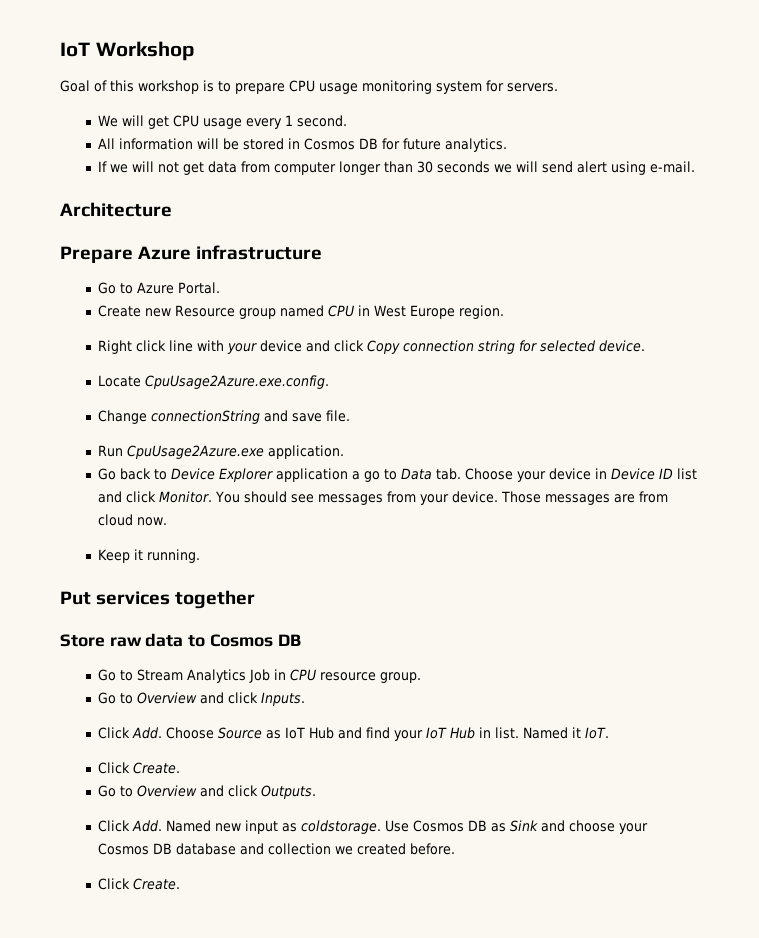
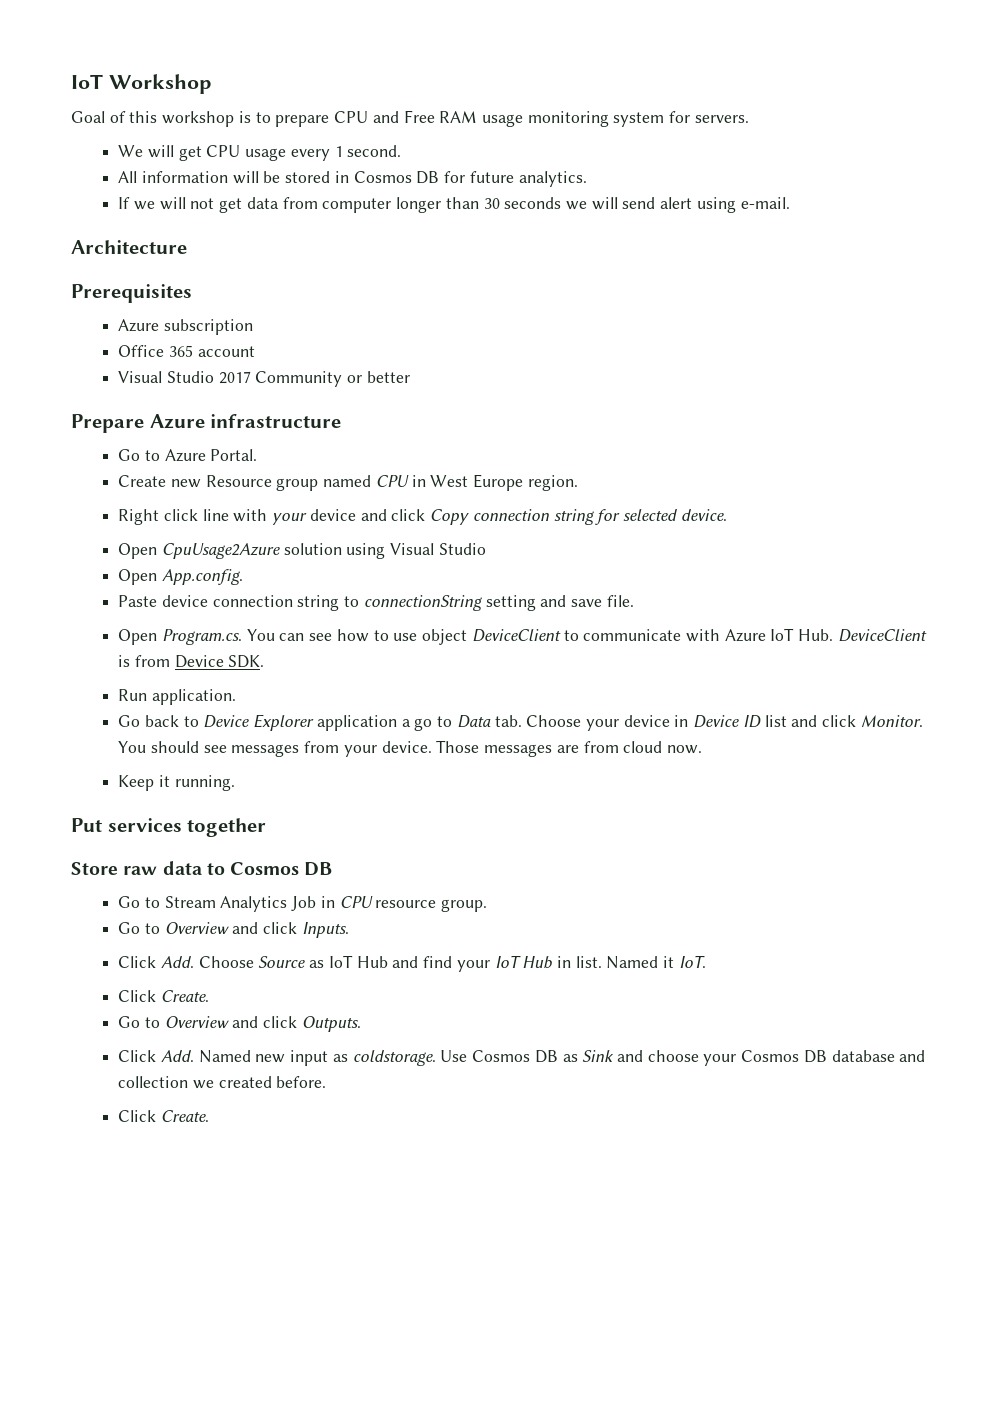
(315, 86) none -> [372,110,478,123] and Free RAM
(172, 209) none -> [71,284,192,303] [118,319,254,335] [118,345,255,357] [118,371,410,387] // Prerequisites // Azure subscription // Office 365 account // Visual Studio 2017 Community or better
[97,375,329,389] [97,410,350,424] Locate CpuUsage2Azure.exe.config. // Change connectionString and save file. -> [118,543,486,559] [118,569,244,585] [118,595,634,611] [118,628,927,645] [118,655,265,668] Open CpuUsage2Azure solution using Visual Studio // Open App.config. // Paste device connection string to connectionString setting and save file. // Open Program.cs. You can see how to use object DeviceClient to communicate with Azure IoT Hub. DeviceClient is from Device SDK.
[126,445,264,459] CpuUsage2Azure.exe -> (148, 695) none

